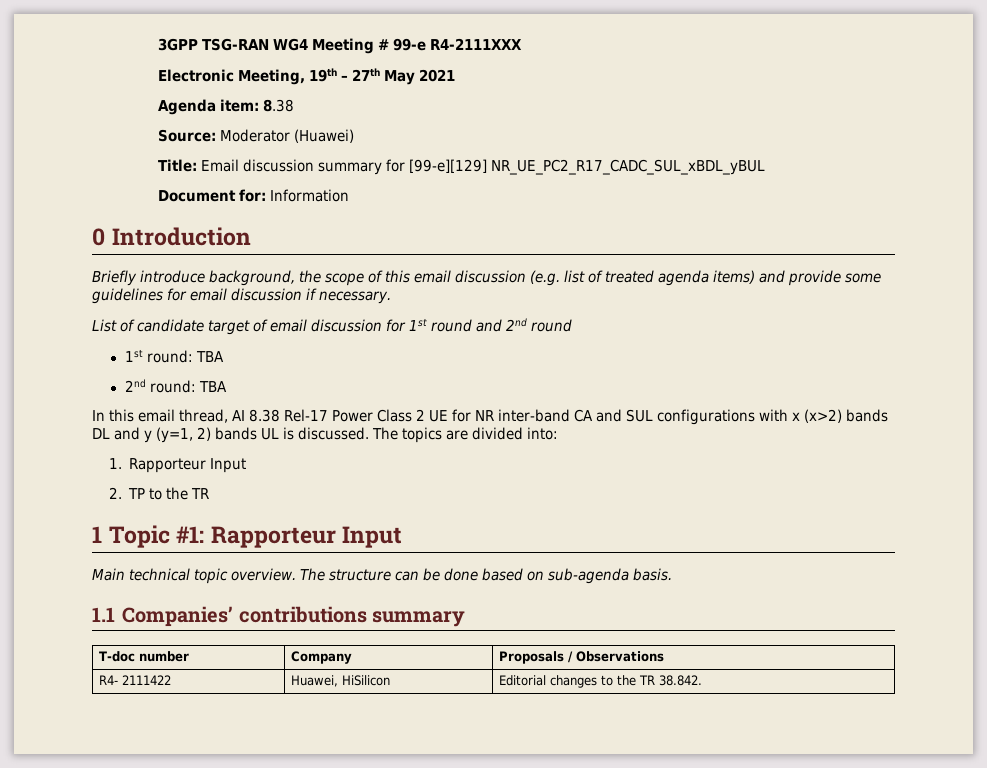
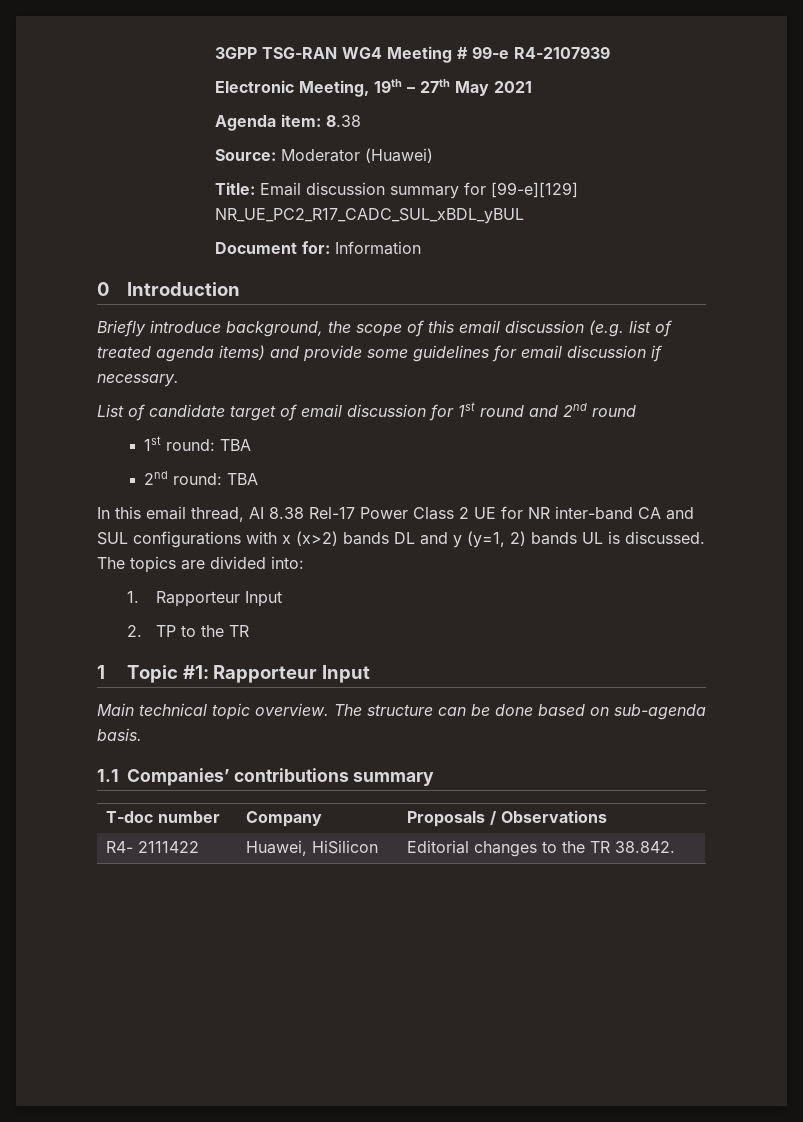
[430,38,523,50] R4-2111XXX -> [513,46,610,59] R4-2107939

